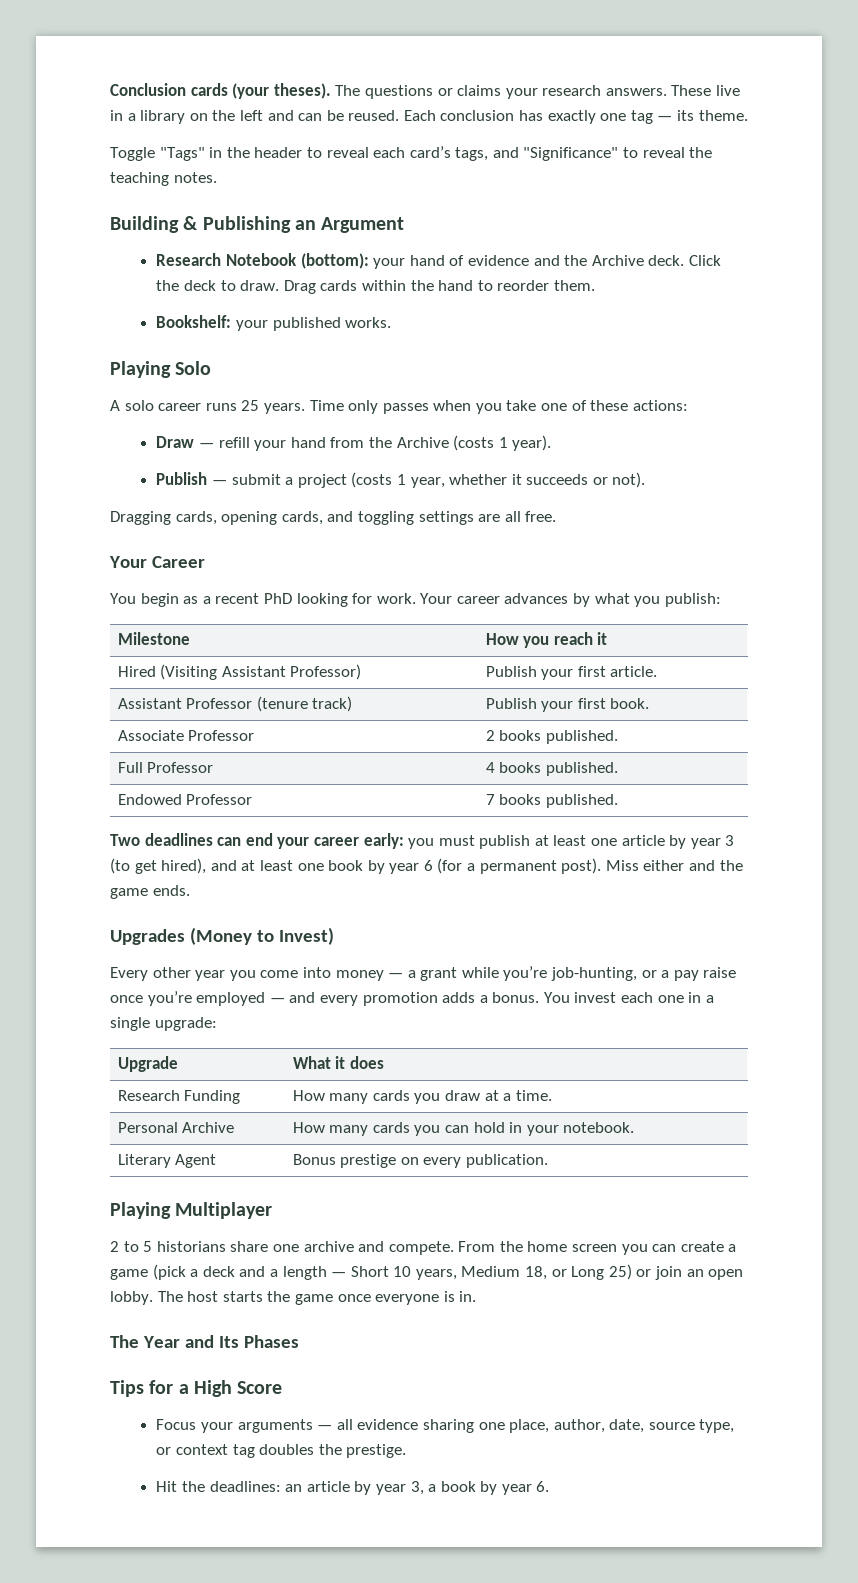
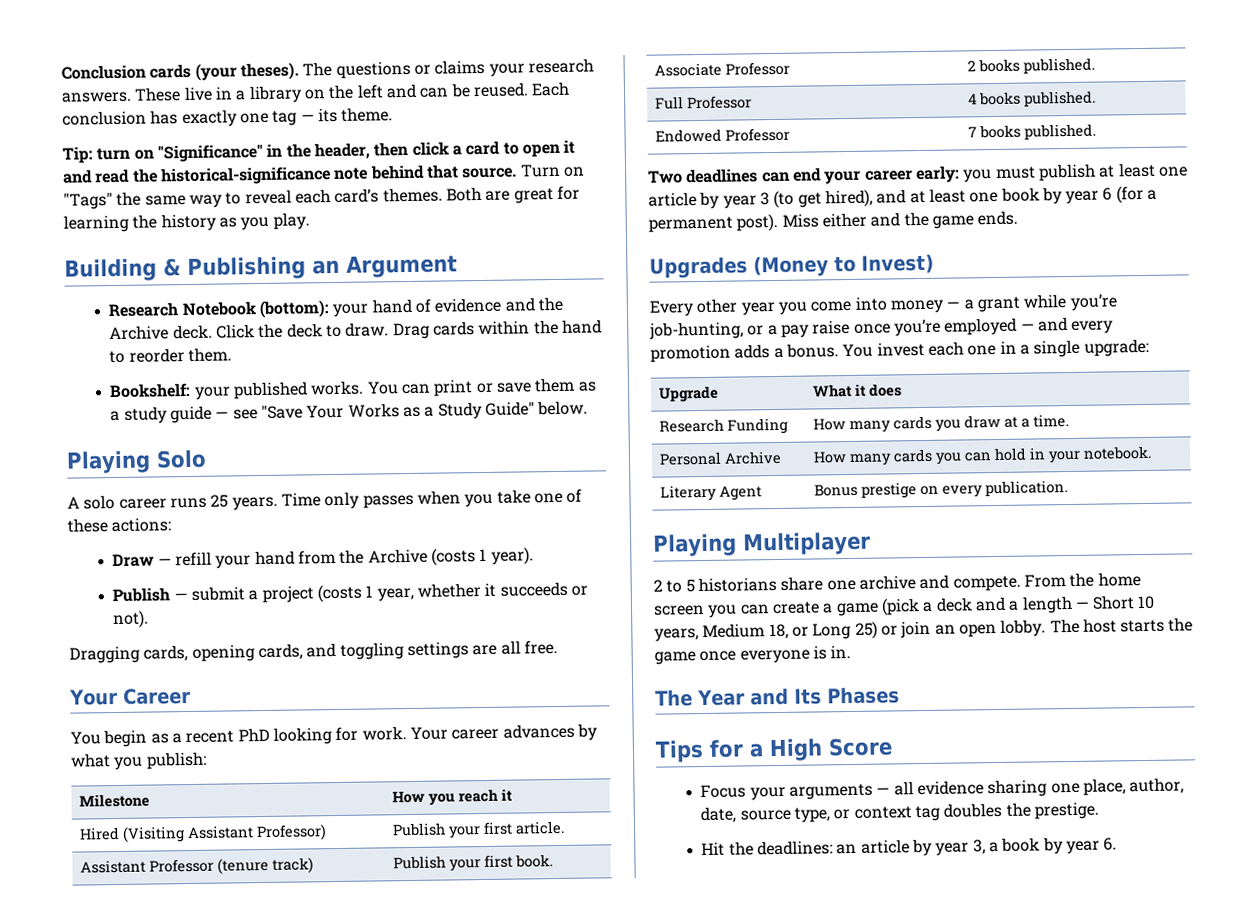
[110,146,713,161] [110,172,217,186] Toggle "Tags" in the header to reveal each card’s tags, and "Significance" to reveal the teaching notes. -> [62,139,576,164] [62,163,585,186] [63,185,580,210] [63,212,310,233] Tip: turn on "Significance" in the header, then click a card to open it and read the historical-significance note behind that source. Turn on "Tags" the same way to reveal each card’s themes. Both are great for learning the history as you play.
(392, 322) none -> [366,377,597,397] [110,400,589,424] You can print or save them as a study guide — see "Save Your Works as a Study Guide" below.

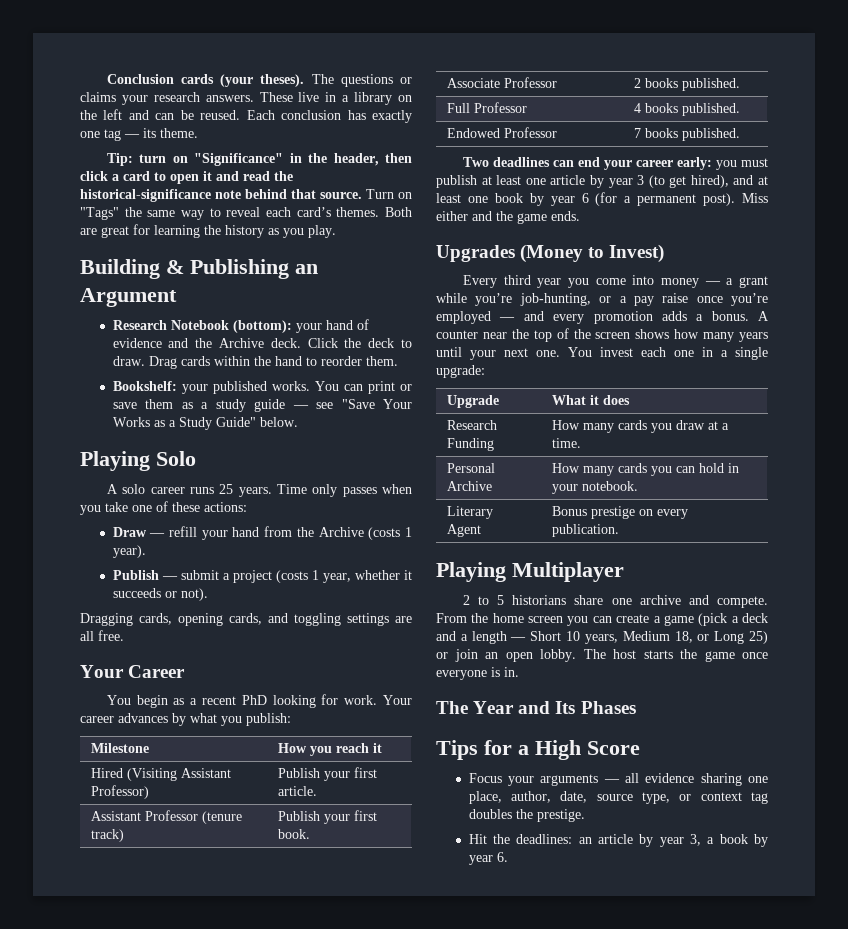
[696,298,739,314] other -> [503,275,531,285] third
(839, 350) none -> [758,311,769,321] [436,328,768,342] [436,347,560,360] A counter near the top of the screen shows how many years until your next one.

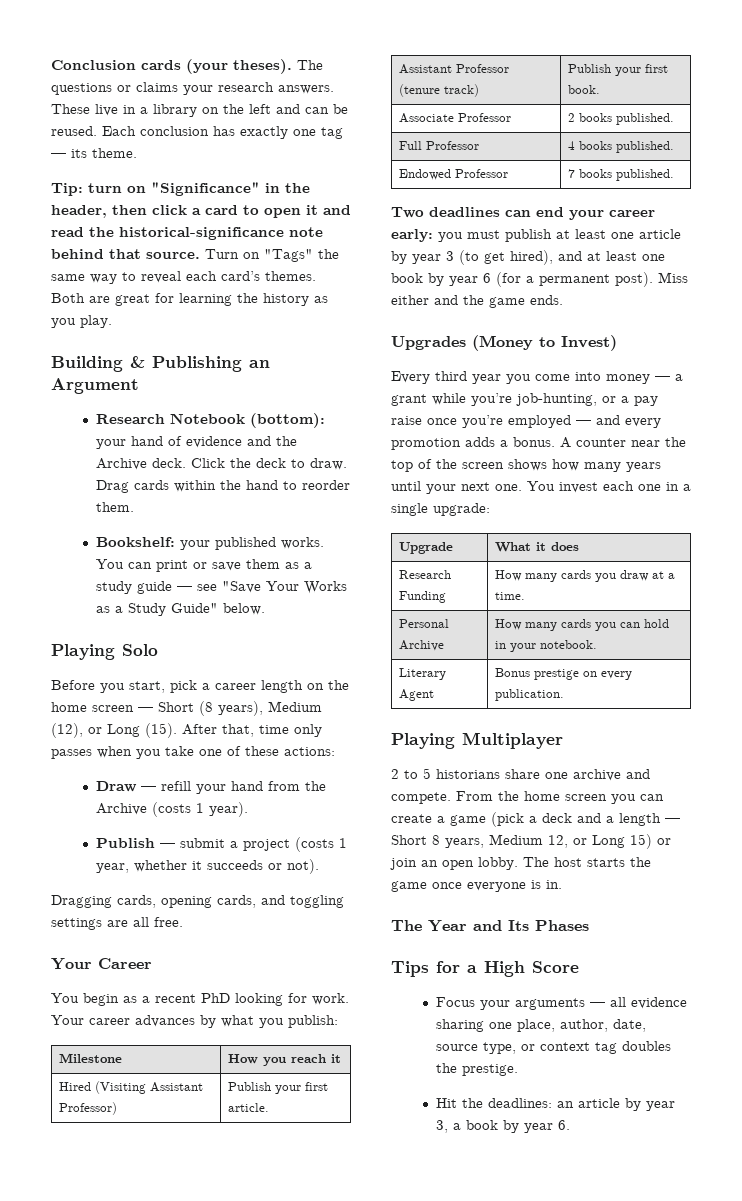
[106,484,307,497] A solo career runs 25 years. Time -> [51,680,349,693] [51,701,322,716] [51,723,289,738] Before you start, pick a career length on the home screen — Short (8 years), Medium (12), or Long (15). After that, time
[566,631,581,641] 10 -> [432,835,440,845] 8
[674,631,768,644] 18, or Long 25) -> [548,834,652,849] 12, or Long 15)

